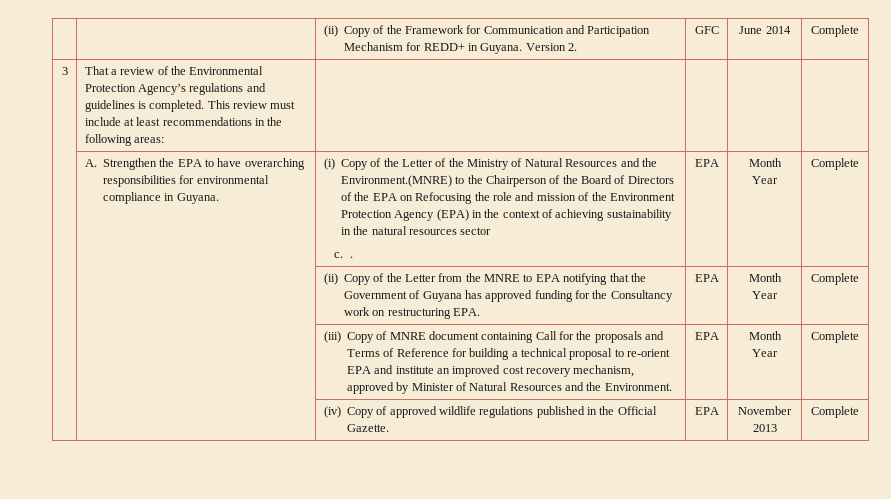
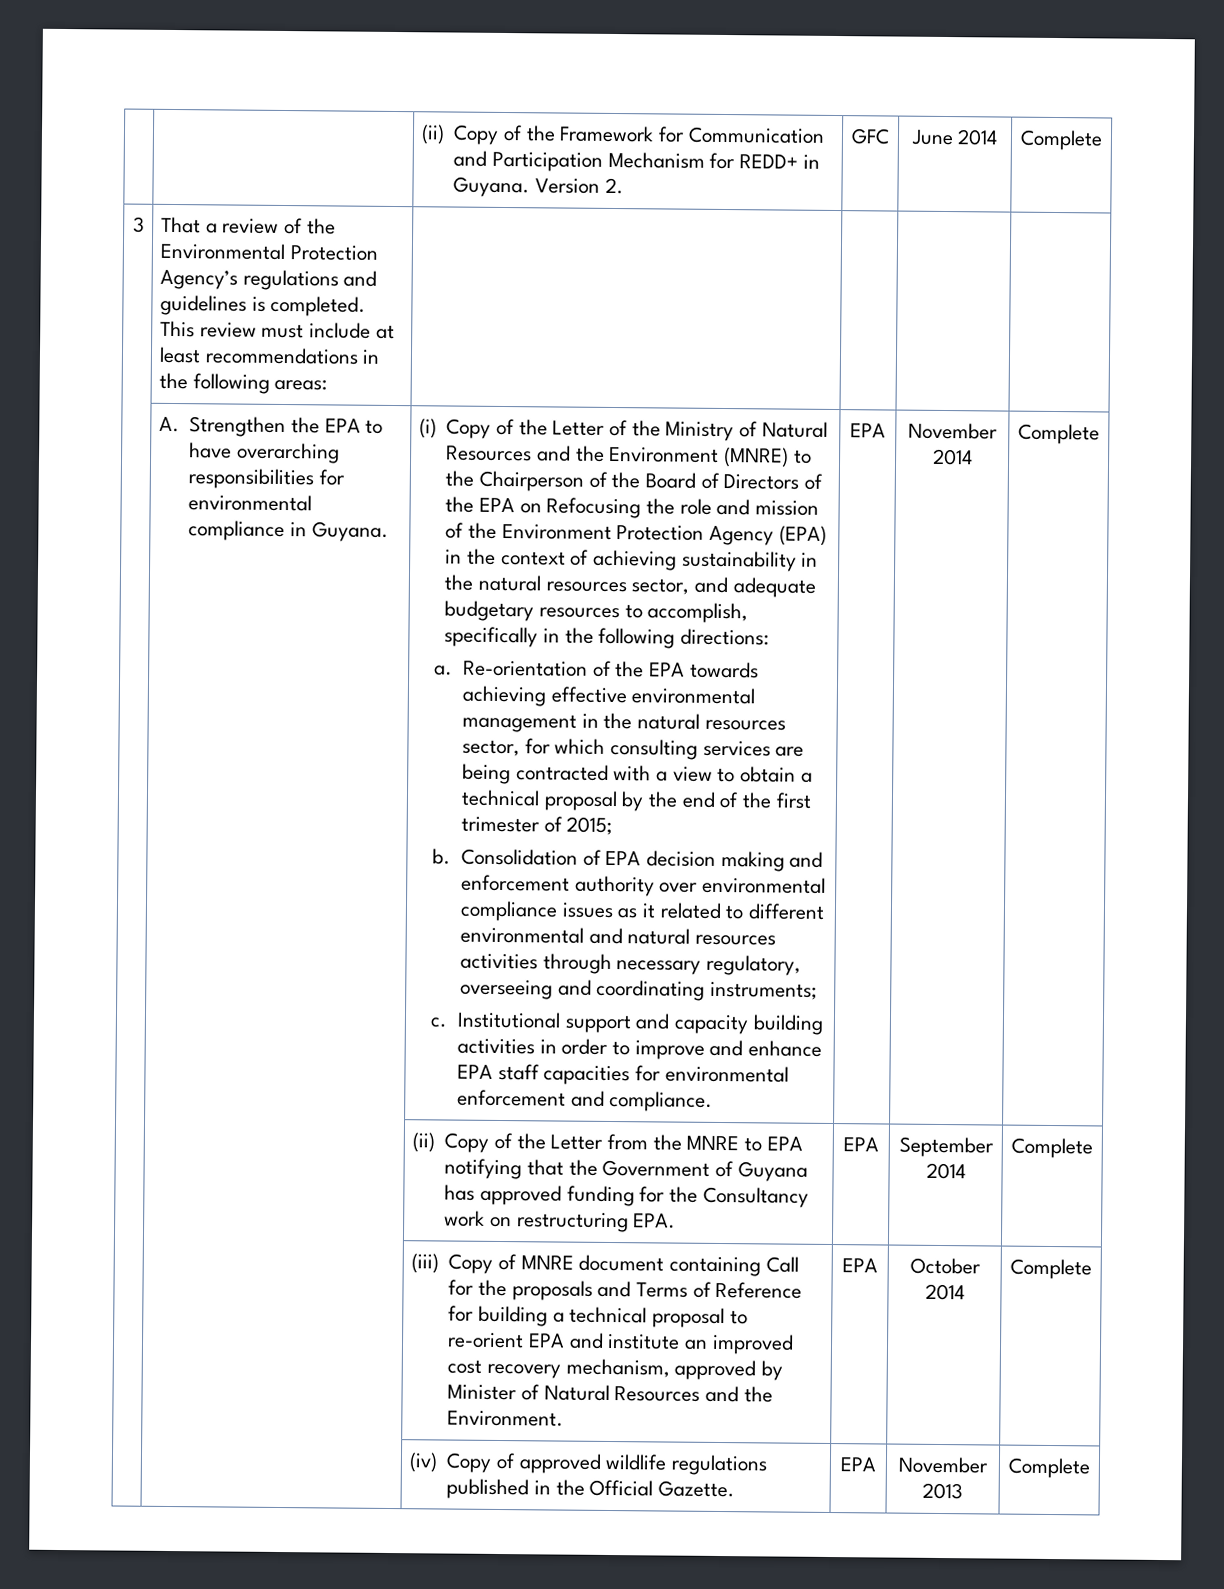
[340,175,452,187] Environment.(MNRE) -> [609,446,790,468] Environment (MNRE)
[460,227,492,235] [334,252,353,258] [694,159,719,167] [748,158,782,167] [752,176,778,184] sector // c. . | EPA | Month Year -> [631,576,816,598] [444,600,749,624] [444,626,770,649] [434,660,759,679] [461,685,756,707] [461,712,786,733] [461,738,805,760] [461,763,813,785] [460,789,812,812] [460,816,614,836] [432,848,824,872] [460,874,826,897] [459,900,826,922] [459,926,776,946] [459,953,801,976] [459,979,818,1001] [430,1011,824,1035] [456,1038,823,1060] [456,1063,789,1086] [456,1089,714,1112] [850,423,886,438] [908,422,998,440] [932,448,973,466] sector, and adequate budgetary resources to accomplish, specifically in the following directions: // a. Re-orientation of the EPA towards achieving effective environmental management in the natural resources sector, for which consulting services are being contracted with a view to obtain a technical proposal by the end of the first trimester of 2015; // b. Consolidation of EPA decision making and enforcement authority over environmental compliance issues as it related to different environmental and natural resources activities through necessary regulatory, overseeing and coordinating instruments; // c. Institutional support and capacity building activities in order to improve and enhance EPA staff capacities for environmental enforcement and compliance. | EPA | November 2014
[748,273,782,282] [752,291,778,299] Month Year -> [898,1136,994,1158] [925,1162,966,1180] September 2014
[748,331,782,340] [752,349,778,357] Month Year -> [909,1257,981,1275] [924,1283,965,1301] October 2014

